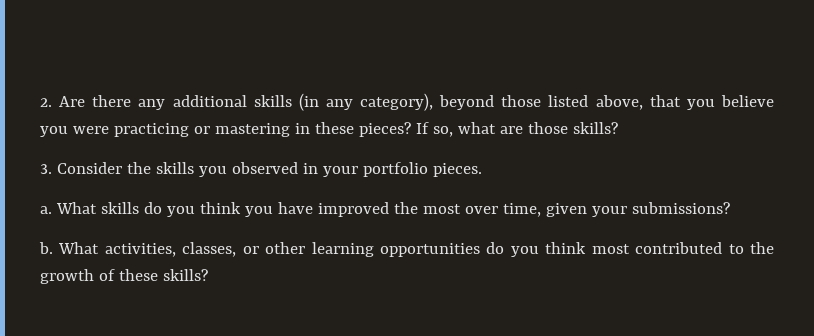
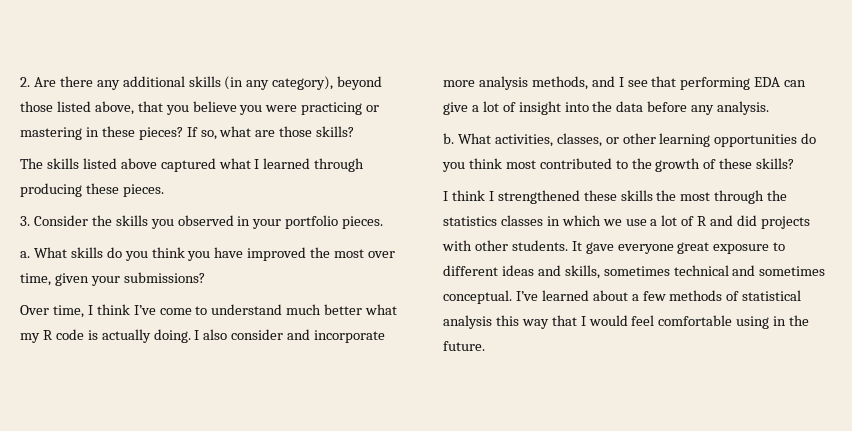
(618, 128) none -> [20,158,365,172] [20,183,164,197] // The skills listed above captured what I learned through producing these pieces.
(730, 208) none -> [20,304,398,318] [20,329,386,343] [443,76,807,90] [443,101,770,115] // Over time, I think I’ve come to understand much better what my R code is actually doing. I also consider and incorporate more analysis methods, and I see that performing EDA can give a lot of insight into the data before any analysis.
(208, 275) none -> [443,190,788,204] [443,215,810,229] [442,240,786,254] [443,265,826,279] [443,290,802,304] [443,315,810,329] [443,341,485,351] // I think I strengthened these skills the most through the statistics classes in which we use a lot of R and did projects with other students. It gave everyone great exposure to different ideas and skills, sometimes technical and sometimes conceptual. I’ve learned about a few methods of statistical analysis this way that I would feel comfortable using in the future.

